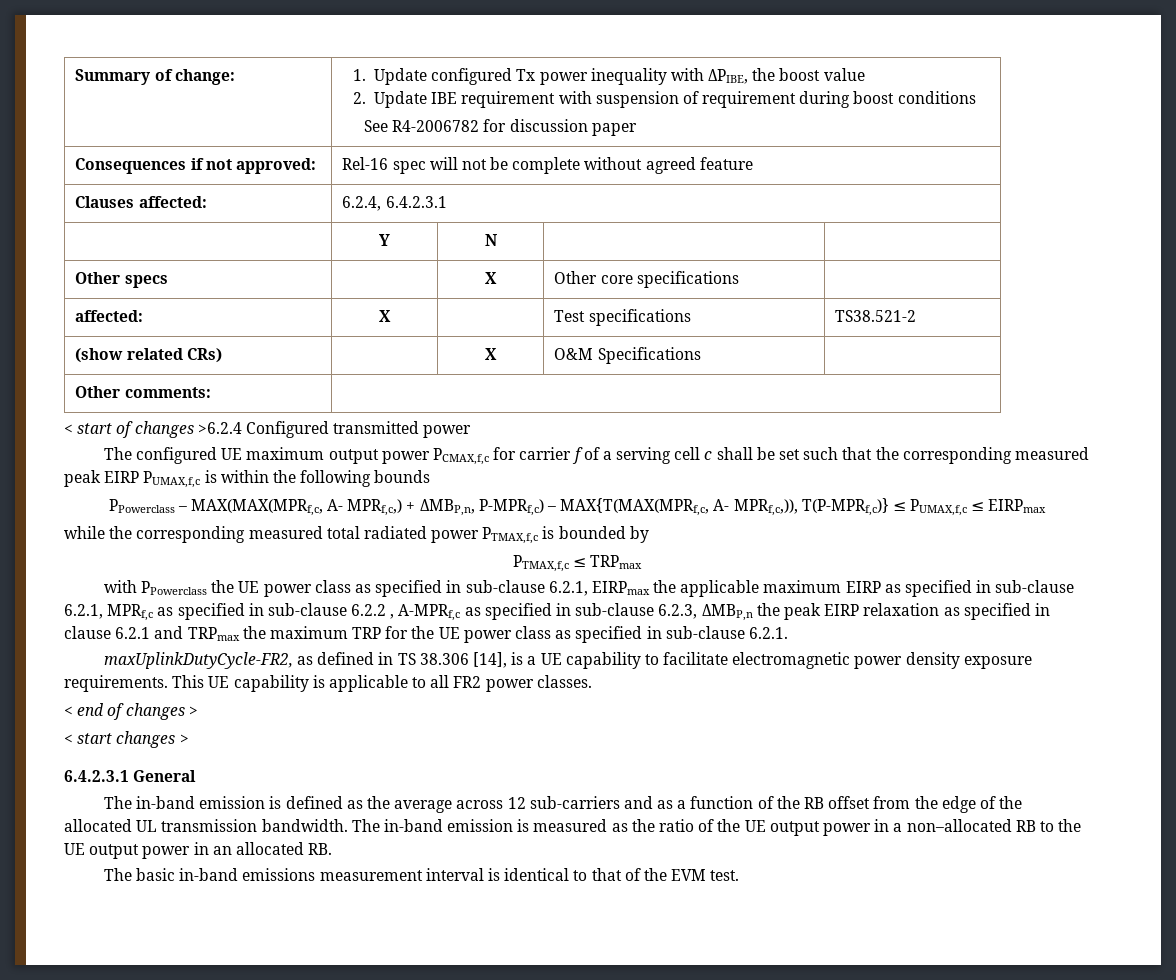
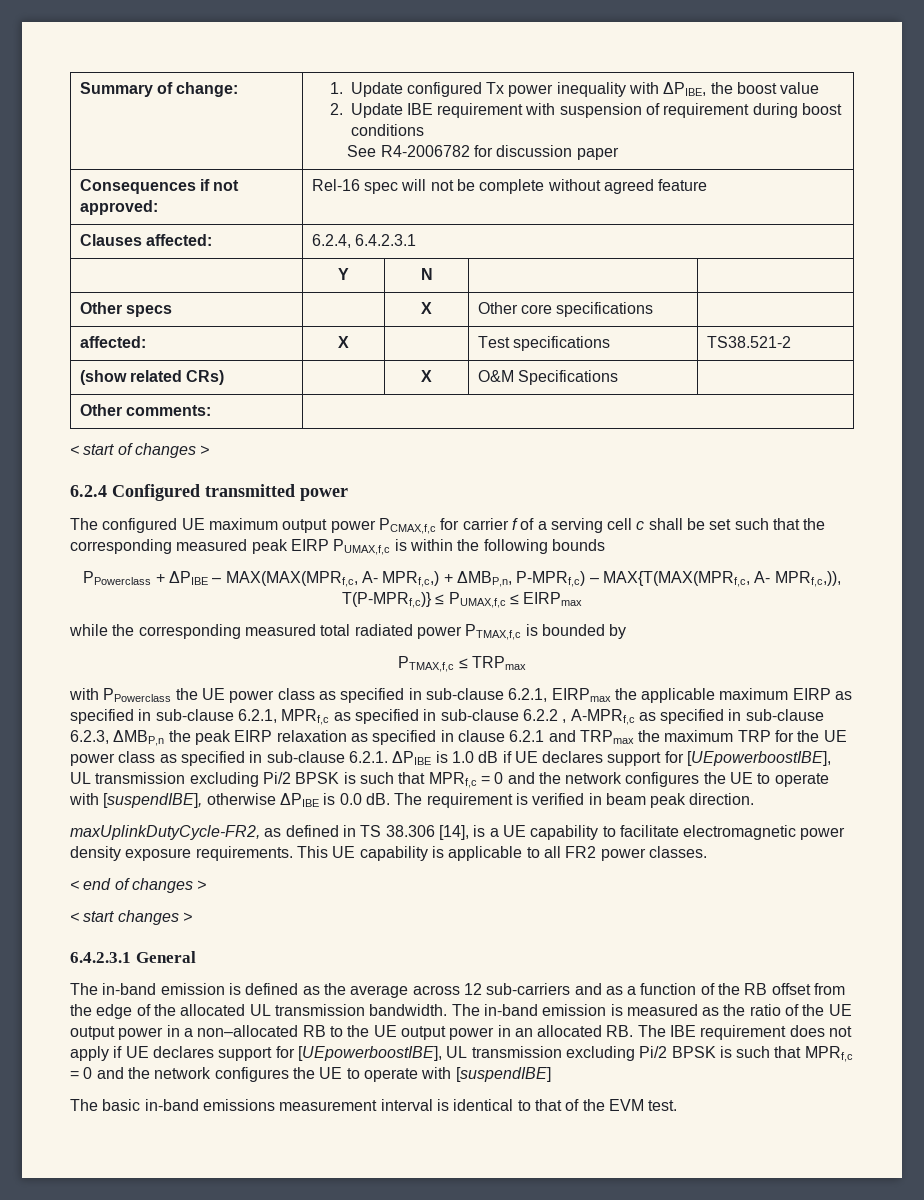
[197,422,242,434] >6.2.4 -> [200,445,210,455] [70,485,107,497] > // 6.2.4
(175, 506) none -> [155,571,209,585] + ΔPIBE
(788, 633) none -> [392,751,832,766] [70,772,829,788] [69,793,755,808] ΔPIBE is 1.0 dB if UE declares support for [UEpowerboostIBE], UL transmission excluding Pi/2 BPSK is such that MPRf,c = 0 and the network configures the UE to operate with [suspendIBE], otherwise ΔPIBE is 0.0 dB. The requirement is verified in beam peak direction.
(333, 849) none -> [637,1025,853,1040] [70,1046,853,1062] [70,1067,551,1082] The IBE requirement does not apply if UE declares support for [UEpowerboostIBE], UL transmission excluding Pi/2 BPSK is such that MPRf,c = 0 and the network configures the UE to operate with [suspendIBE]

